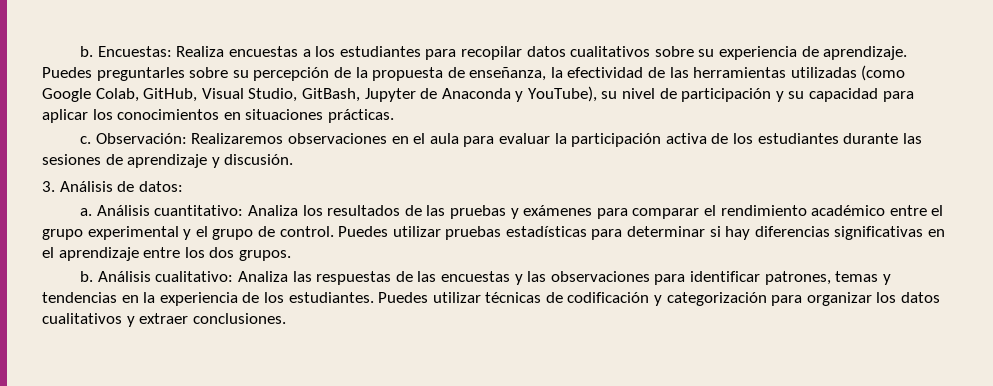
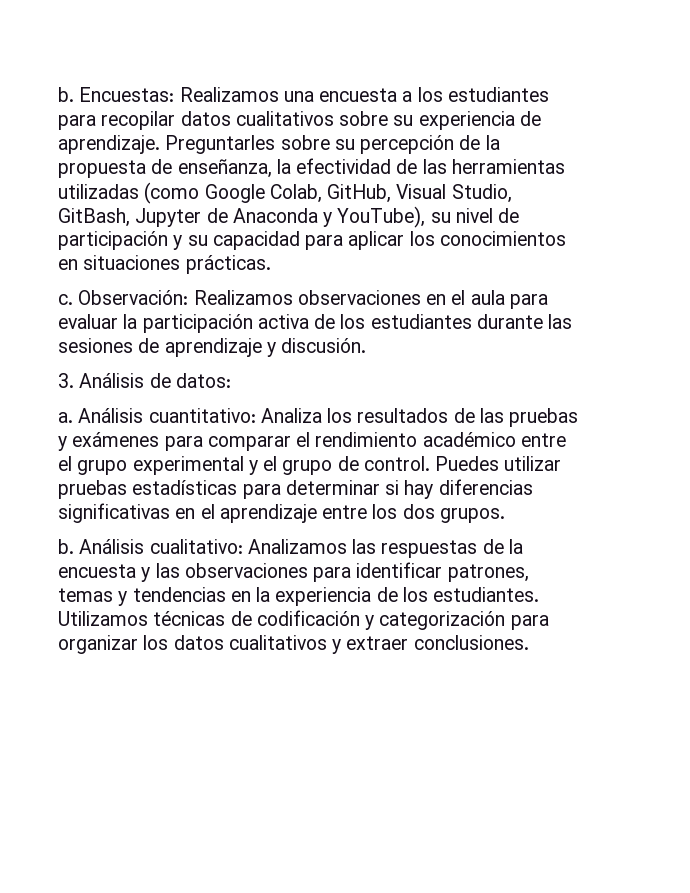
[176,46,299,57] Realiza encuestas -> [179,87,398,102] Realizamos una encuesta
[42,67,185,81] Puedes preguntarles -> [165,135,276,154] Preguntarles
[191,133,284,144] Realizaremos -> [193,290,293,305] Realizamos
[238,271,289,282] Analiza -> [247,539,347,554] Analizamos
[417,271,511,282] las encuestas -> [508,539,523,554] [58,564,136,578] la encuesta
[378,292,481,303] Puedes utilizar -> [58,611,148,626] Utilizamos

